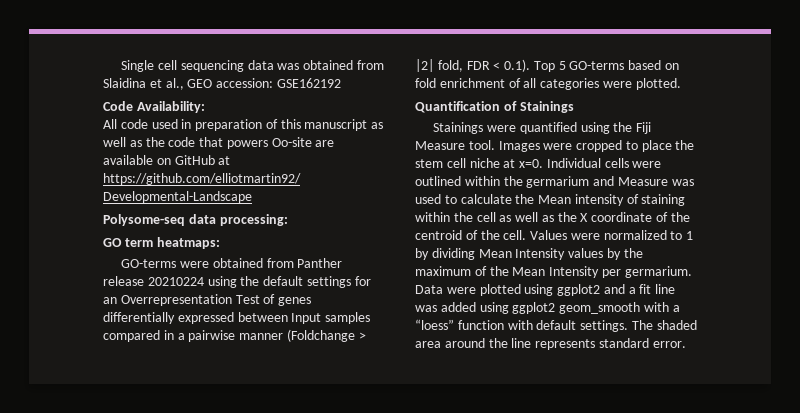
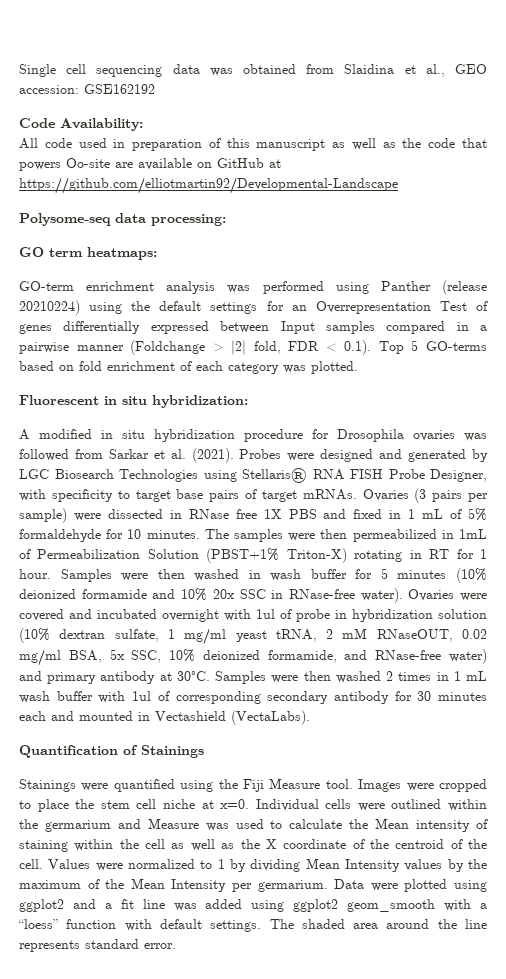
[121,258,343,268] [103,276,204,286] GO-terms were obtained from Panther release 20210224 -> [19,280,488,295] [19,300,80,315] GO-term enrichment analysis was performed using Panther (release 20210224)
[523,78,681,90] all categories were plotted. -> [196,361,358,374] [19,395,248,408] [19,429,487,442] [19,448,489,463] [19,468,487,483] [19,488,488,503] [19,508,488,523] [19,529,487,542] [19,548,488,563] [19,568,488,583] [19,588,487,603] [19,609,487,622] [19,628,488,645] [19,649,487,666] [19,671,487,684] [19,691,487,704] [19,710,310,725] each category was plotted. // Fluorescent in situ hybridization: // A modified in situ hybridization procedure for Drosophila ovaries was followed from Sarkar et al. (2021). Probes were designed and generated by LGC Biosearch Technologies using Stellaris® RNA FISH Probe Designer, with specificity to target base pairs of target mRNAs. Ovaries (3 pairs per sample) were dissected in RNase free 1X PBS and fixed in 1 mL of 5% formaldehyde for 10 minutes. The samples were then permeabilized in 1mL of Permeabilization Solution (PBST+1% Triton-X) rotating in RT for 1 hour. Samples were then washed in wash buffer for 5 minutes (10% deionized formamide and 10% 20x SSC in RNase-free water). Ovaries were covered and incubated overnight with 1ul of probe in hybridization solution (10% dextran sulfate, 1 mg/ml yeast tRNA, 2 mM RNaseOUT, 0.02 mg/ml BSA, 5x SSC, 10% deionized formamide, and RNase-free water) and primary antibody at 30°C. Samples were then washed 2 times in 1 mL wash buffer with 1ul of corresponding secondary antibody for 30 minutes each and mounted in Vectashield (VectaLabs).

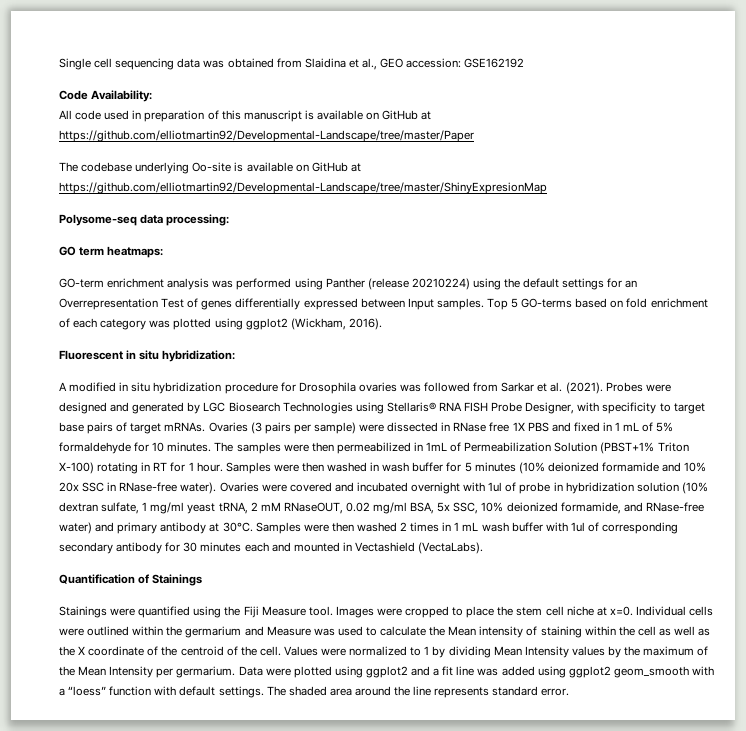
[332,138,488,150] [19,158,281,171] [19,177,398,194] as well as the code that powers Oo-site are available on GitHub at https://github.com/elliotmartin92/Developmental-Landscape -> [304,110,432,120] [59,130,474,142] [59,162,361,174] [59,182,547,194] is available on GitHub at https://github.com/elliotmartin92/Developmental-Landscape/tree/master/Paper // The codebase underlying Oo-site is available on GitHub at https://github.com/elliotmartin92/Developmental-Landscape/tree/master/ShinyExpresionMap
[325,321,487,334] [19,340,372,355] samples compared in a pairwise manner (Foldchange > |2| fold, FDR < 0.1). -> [436,298,484,310] samples.
[311,361,358,374] plotted. -> [173,318,382,330] plotted using ggplot2 (Wickham, 2016).
[286,548,347,563] Triton-X) -> [657,442,689,452] [59,462,94,474] Triton X-100)

